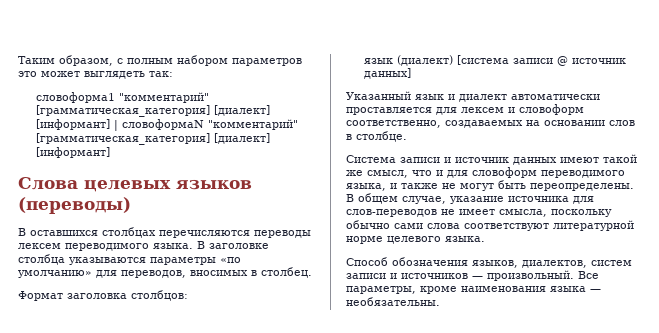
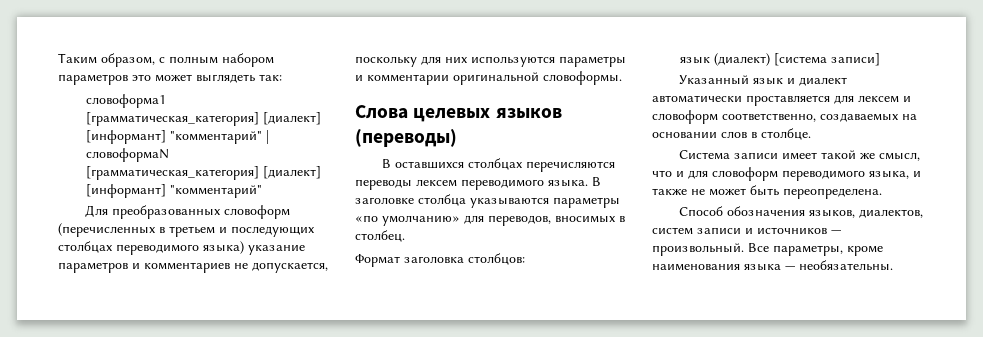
[118,92,209,103] [35,105,270,117] [35,119,110,130] "комментарий" [грамматическая_категория] [диалект] [информант] -> [85,112,321,126] [85,130,262,144] [грамматическая_категория] [диалект] [информант] "комментарий"
[207,119,298,130] [35,133,270,145] [35,147,110,158] "комментарий" [грамматическая_категория] [диалект] [информант] -> [85,166,321,180] [85,184,262,198] [84,205,290,219] [58,223,315,237] [58,241,305,255] [58,262,328,273] [355,56,626,67] [355,71,622,85] [грамматическая_категория] [диалект] [информант] "комментарий" // Для преобразованных словоформ (перечисленных в третьем и последующих столбцах переводимого языка) указание параметров и комментариев не допускается, поскольку для них используются параметры и комментарии оригинальной словоформы.
[512,56,626,66] [363,68,411,79] записи @ источник данных] -> [830,53,880,66] записи]
[444,157,599,165] и источник данных имеют -> [781,152,817,160] имеет
[460,180,634,191] [346,193,594,204] [346,209,612,217] [346,220,634,231] [346,236,485,244] могут быть переопределены. В общем случае, указание источника для слов-переводов не имеет смысла, поскольку обычно сами слова соответствуют литературной норме целевого языка. -> [709,185,882,199] может быть переопределена.

